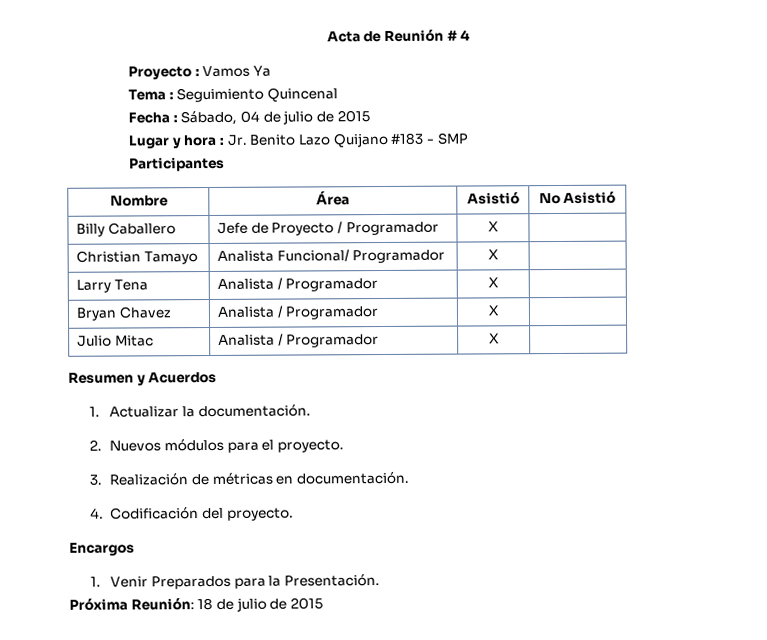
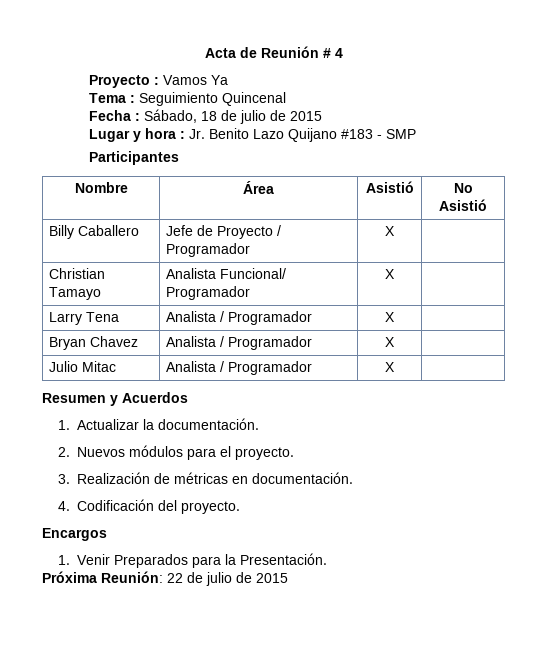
[239,110,260,123] 04 -> [200,111,217,121] 18
[197,597,214,611] 18 -> [167,573,183,583] 22

